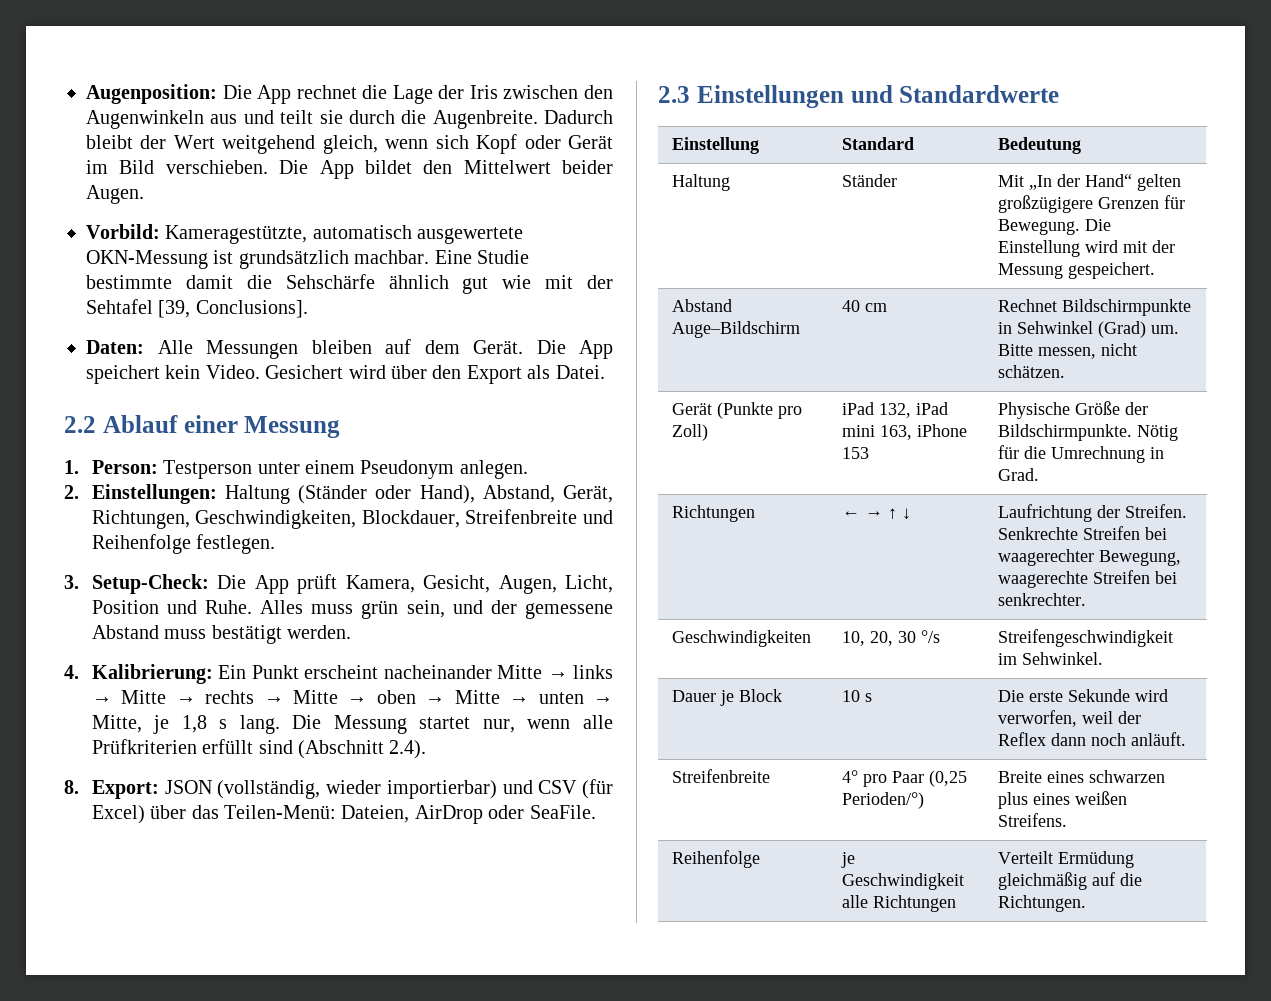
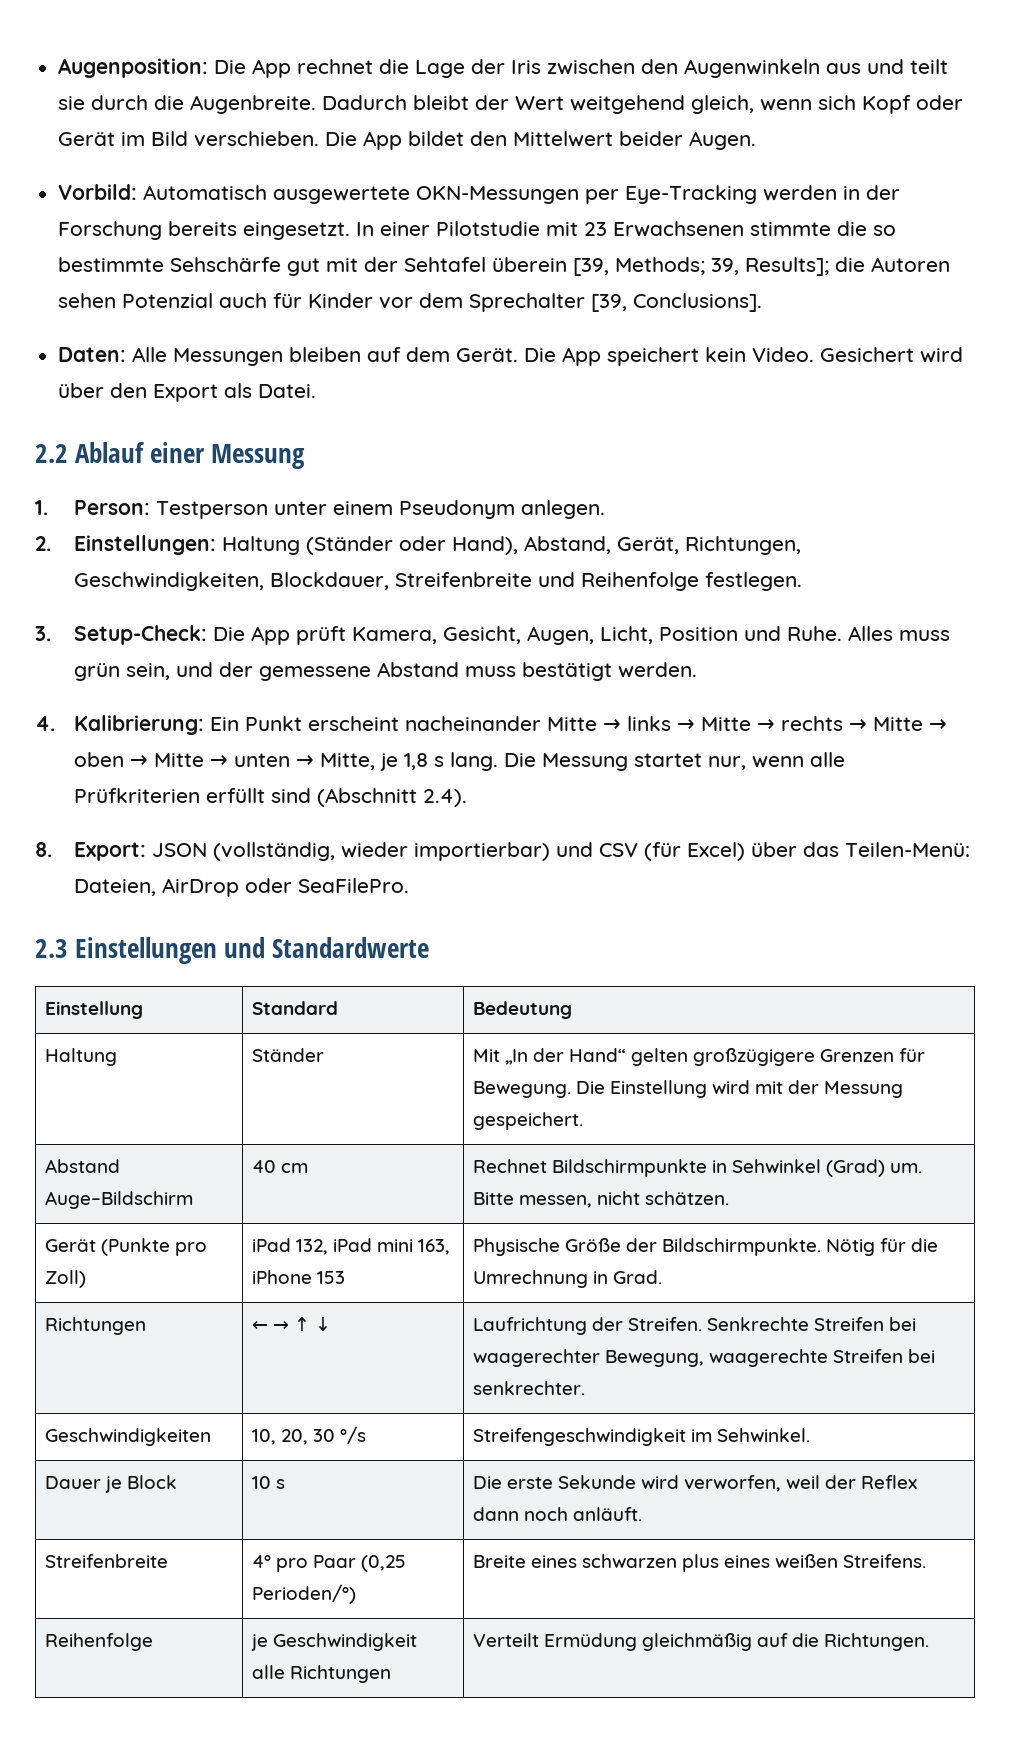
[165,225,524,244] [86,250,529,269] [86,274,613,294] [86,299,153,314] Kameragestützte, automatisch ausgewertete OKN-Messung ist grundsätzlich machbar. Eine Studie bestimmte damit die Sehschärfe ähnlich gut wie mit der Sehtafel -> [143,185,901,204] [58,221,897,240] [58,257,951,276] [58,293,586,312] Automatisch ausgewertete OKN-Messungen per Eye-Tracking werden in der Forschung bereits eingesetzt. In einer Pilotstudie mit 23 Erwachsenen stimmte die so bestimmte Sehschärfe gut mit der Sehtafel überein [39, Methods; 39, Results]; die Autoren sehen Potenzial auch für Kinder vor dem Sprechalter
[529,805,596,819] SeaFile. -> [298,878,410,893] SeaFilePro.

